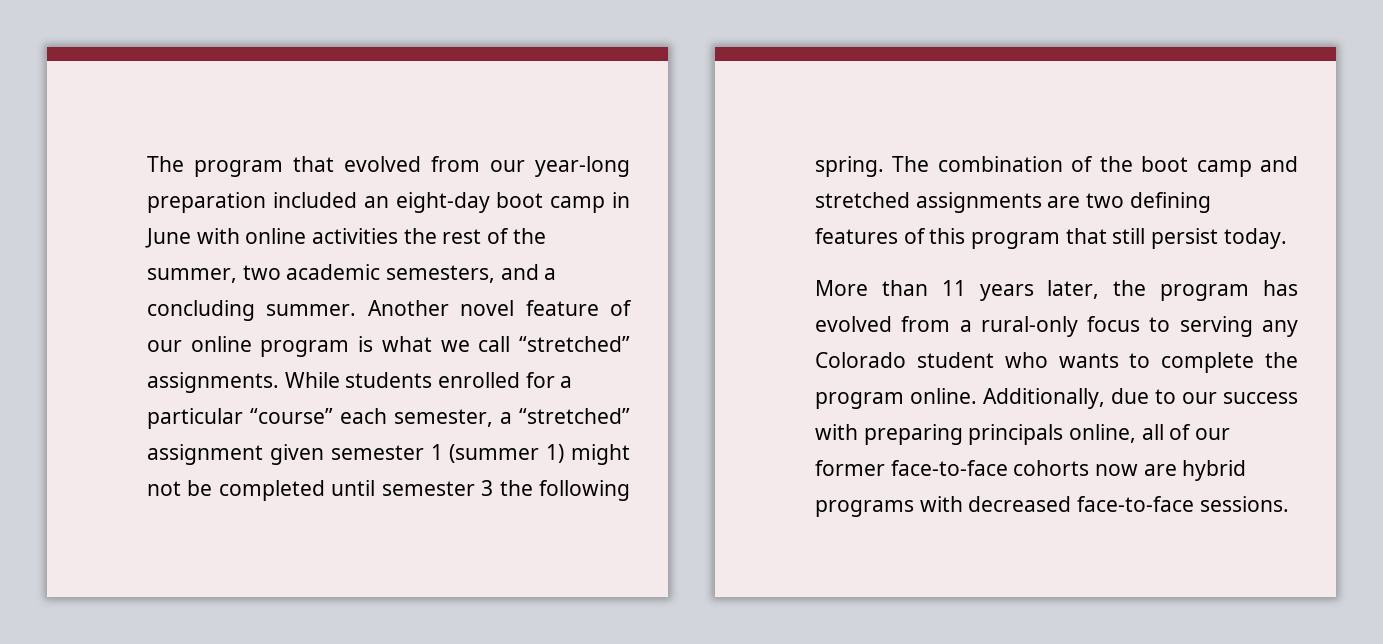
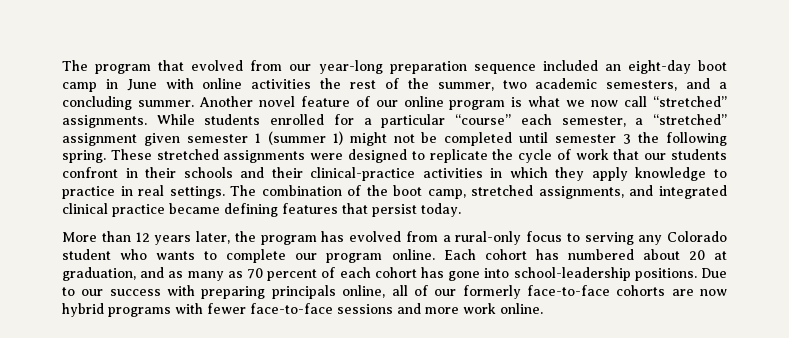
(266, 202) none -> [473,64,536,74] sequence
(470, 346) none -> [591,100,619,107] now
(884, 166) none -> [110,149,728,163] [62,167,728,181] [62,185,225,199] These stretched assignments were designed to replicate the cycle of work that our students confront in their schools and their clinical-practice activities in which they apply knowledge to practice in real settings.
[1196,156,1298,177] [815,192,1211,213] [815,228,1146,249] camp and stretched assignments are two defining features of this program that still -> [427,185,728,199] [62,203,368,217] camp, stretched assignments, and integrated clinical practice became defining features that
[941,280,966,296] 11 -> [135,232,150,242] 12
[1265,352,1298,368] the -> [295,253,318,260] our
[983,388,1149,409] Additionally, due -> [443,249,727,260] [62,267,727,281] Each cohort has numbered about 20 at graduation, and as many as 70 percent of each cohort has gone into school-leadership positions. Due
[815,460,885,476] former -> [462,285,521,299] formerly
[1095,464,1177,476] now are -> [671,289,727,296] are now
[968,496,1289,512] decreased face-to-face sessions. -> [207,303,543,314] fewer face-to-face sessions and more work online.

